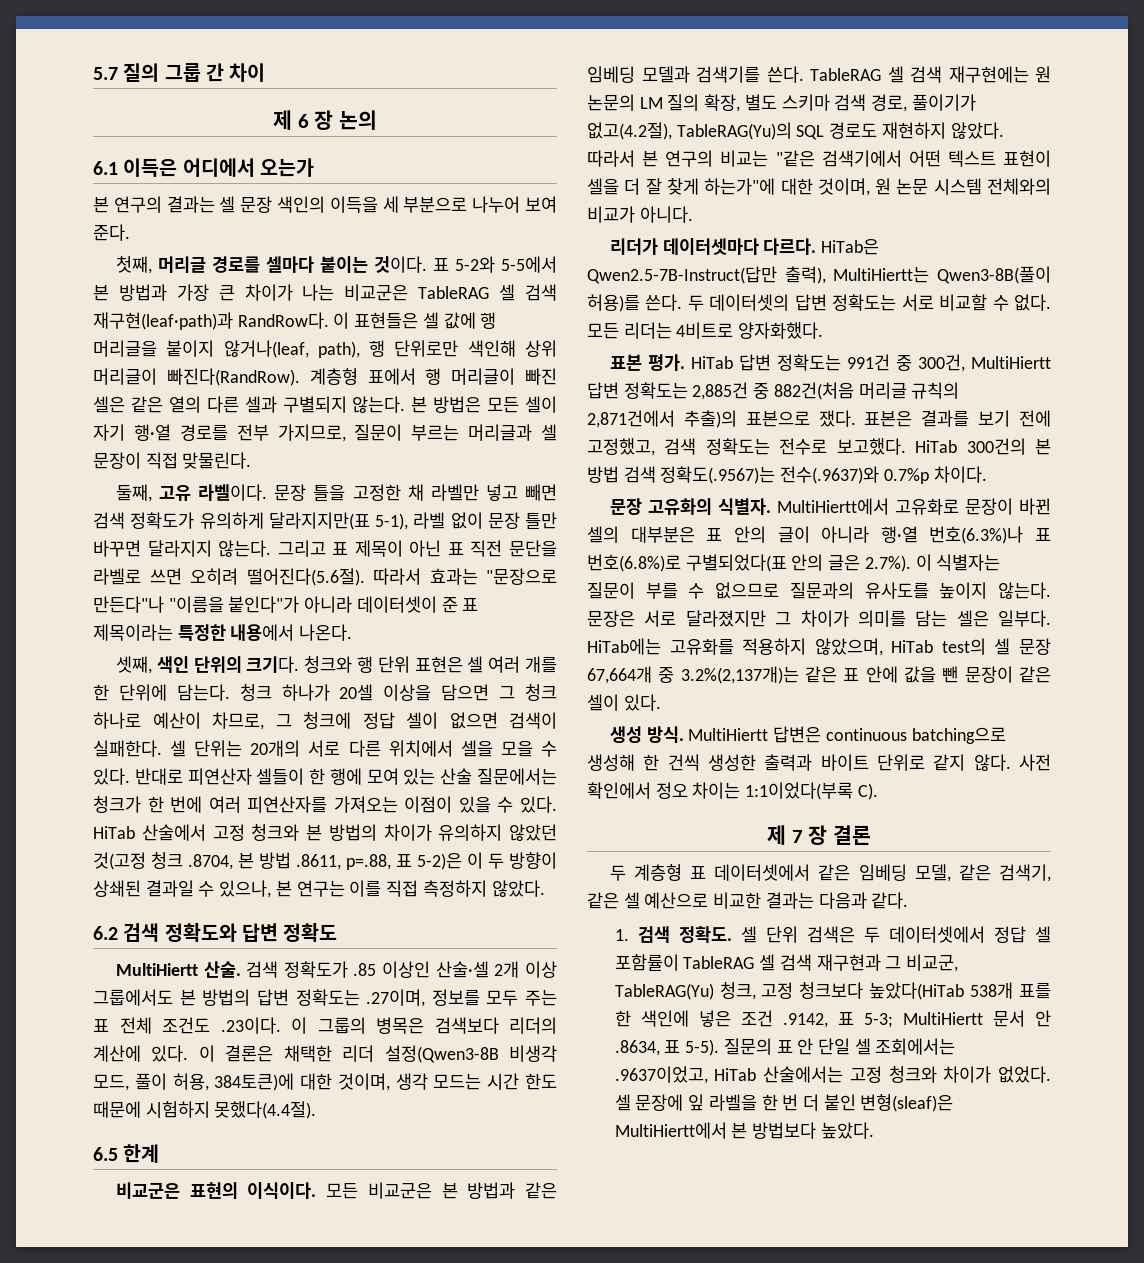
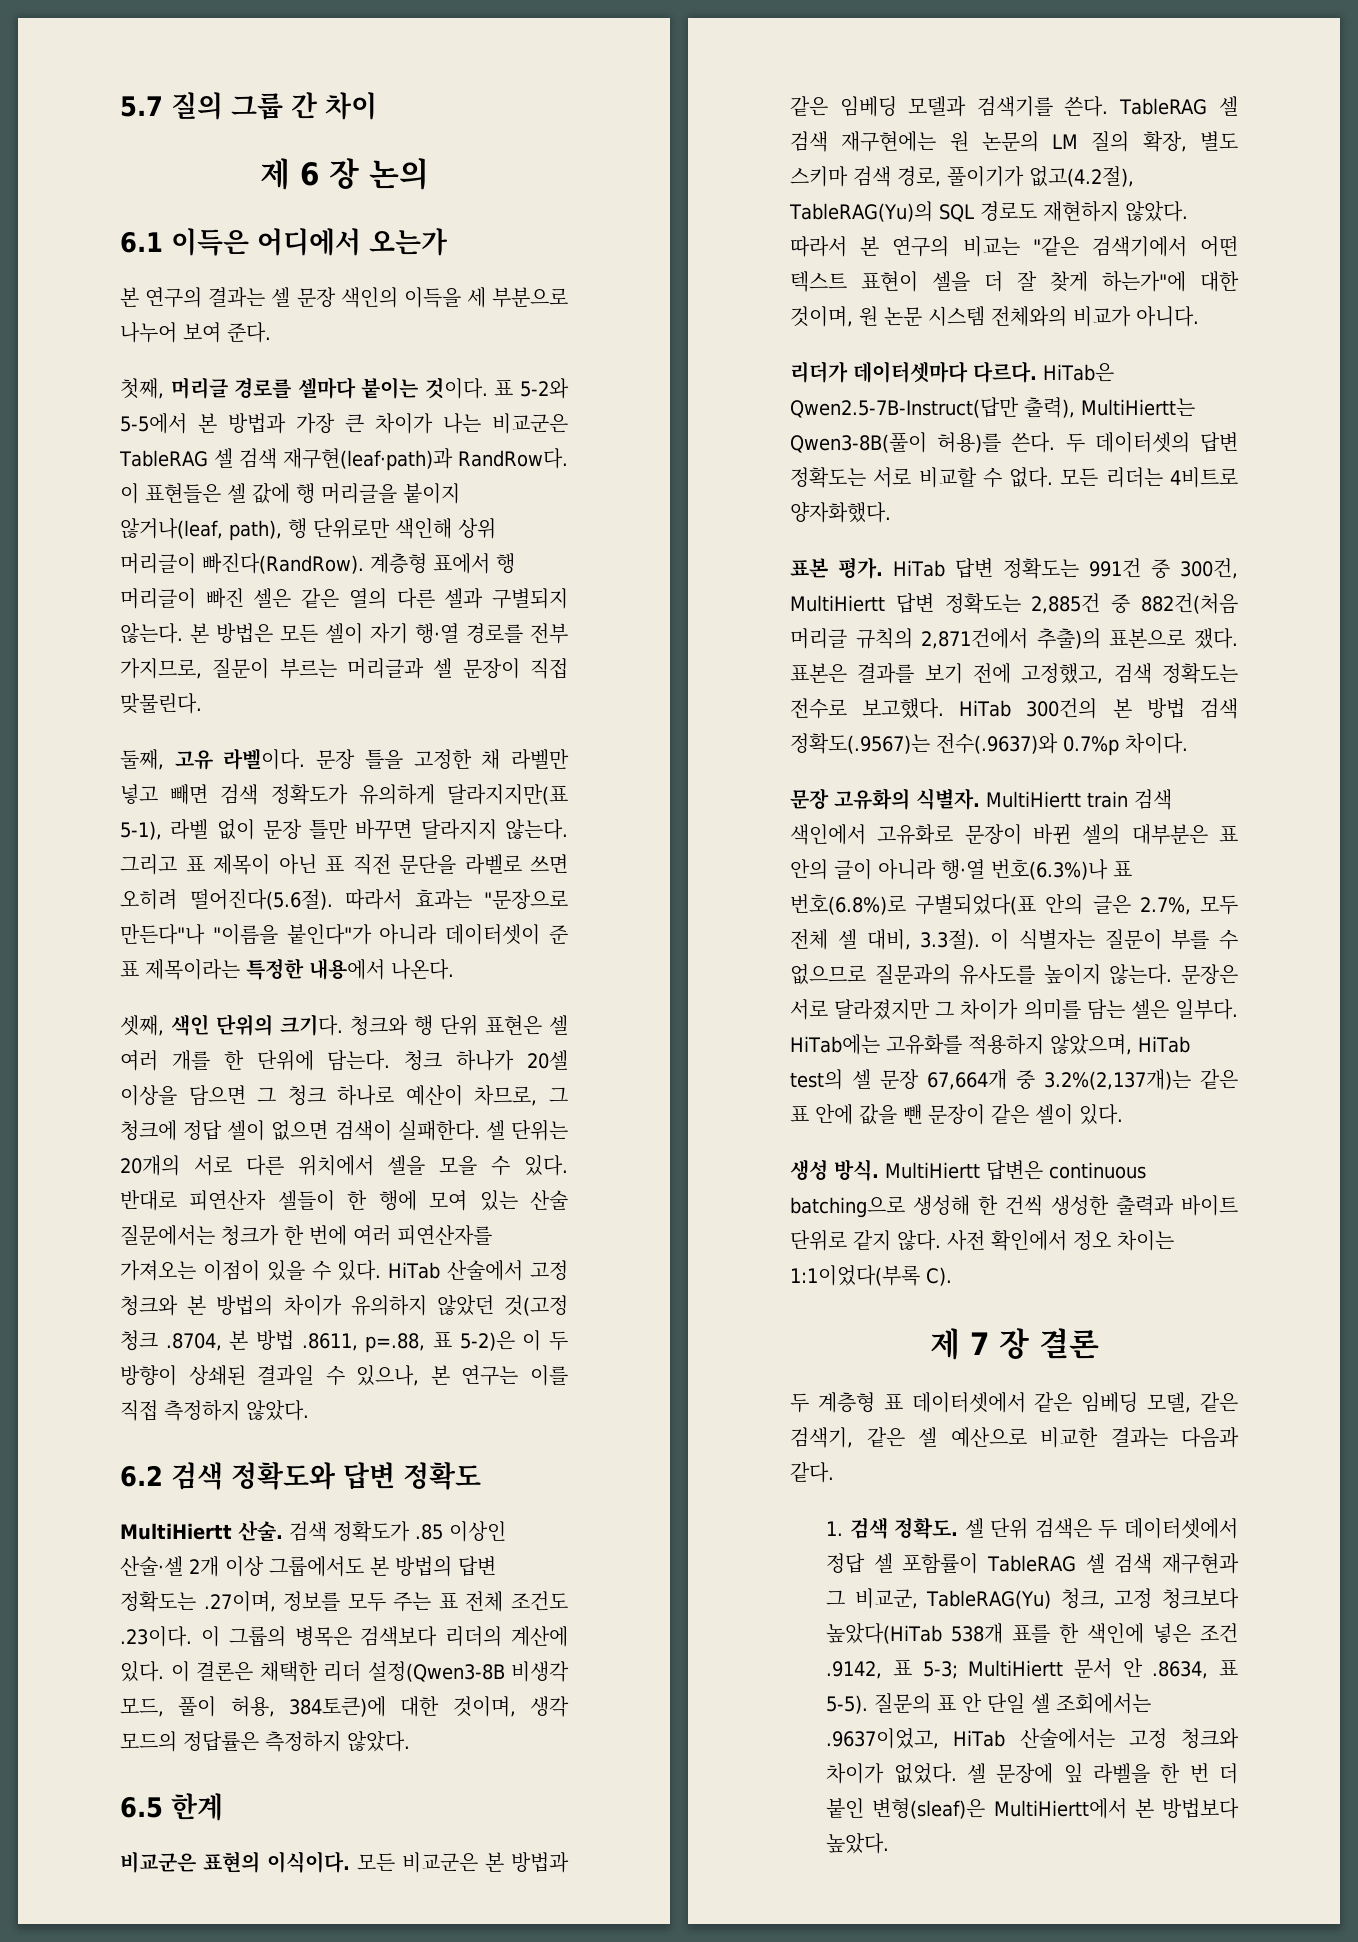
[433,1073,557,1090] [93,1101,317,1119] 모드는 시간 한도 때문에 시험하지 못했다(4.4절). -> [120,1731,410,1752] 모드의 정답률은 측정하지 않았다.
[776,498,889,515] MultiHiertt에서 -> [986,789,1172,810] [790,824,866,845] MultiHiertt train 검색 색인에서
[864,555,911,572] 2.7%). -> [1139,895,1238,915] [790,929,981,950] 2.7%, 모두 전체 셀 대비, 3.3절).

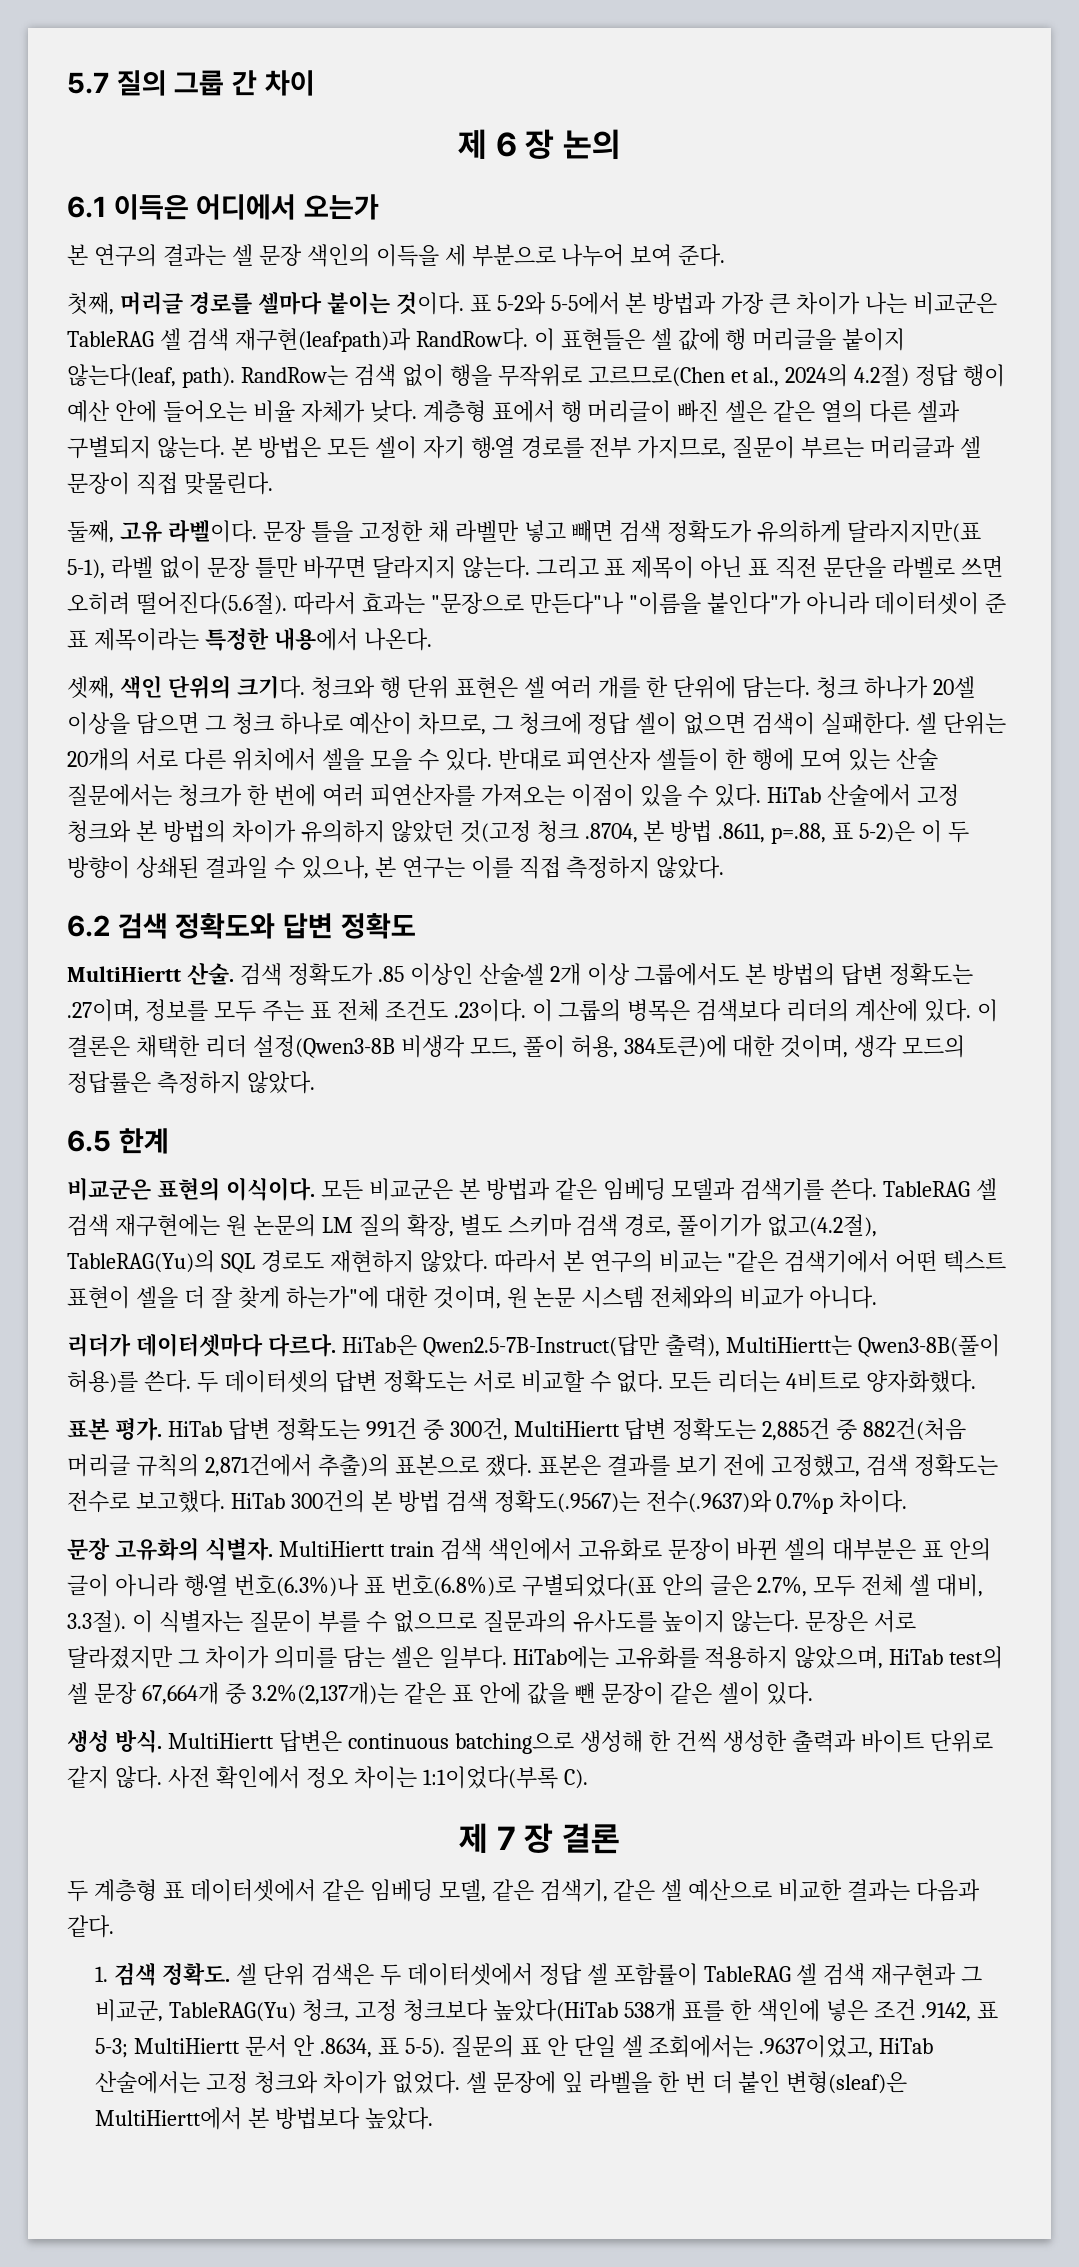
[120,518,496,541] [120,553,364,574] 않거나(leaf, path), 행 단위로만 색인해 상위 머리글이 빠진다(RandRow). -> [67,364,1006,388] [67,400,417,423] 않는다(leaf, path). RandRow는 검색 없이 행을 무작위로 고르므로(Chen et al., 2024의 4.2절) 정답 행이 예산 안에 들어오는 비율 자체가 낮다.

